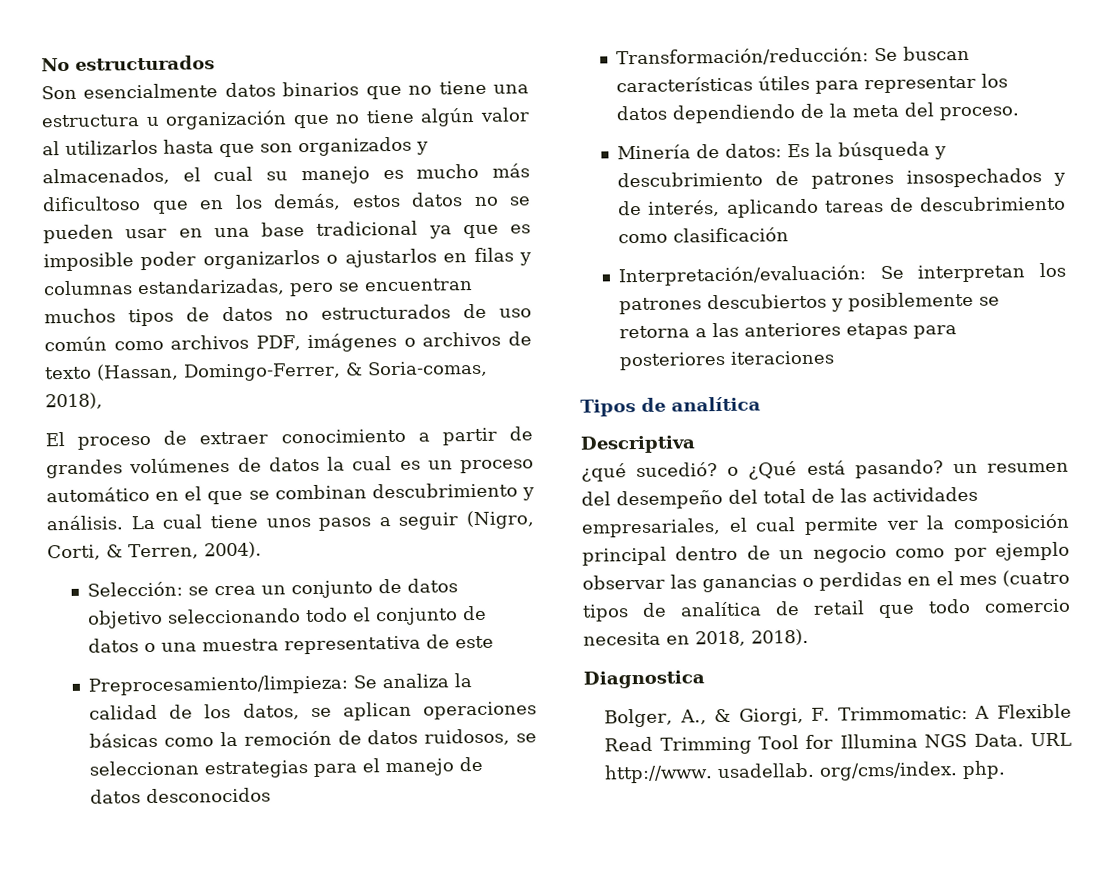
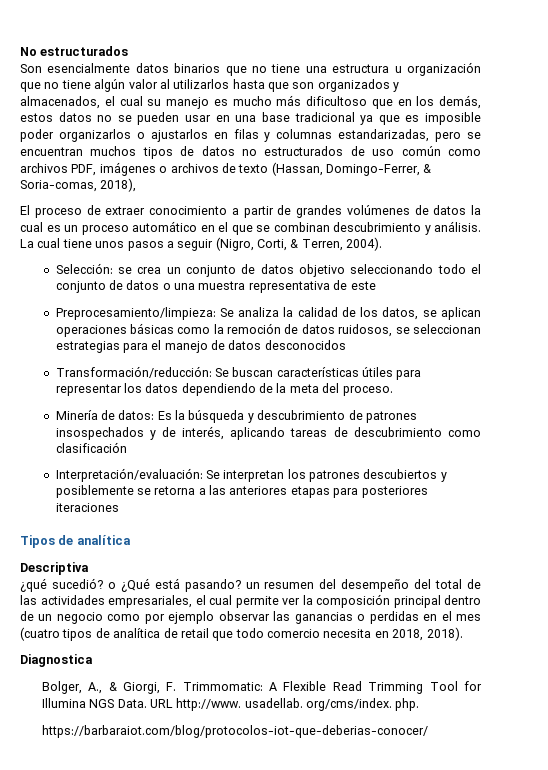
(1007, 770) none -> [41,725,428,738] // https://barbaraiot.com/blog/protocolos-iot-que-deberias-conocer/

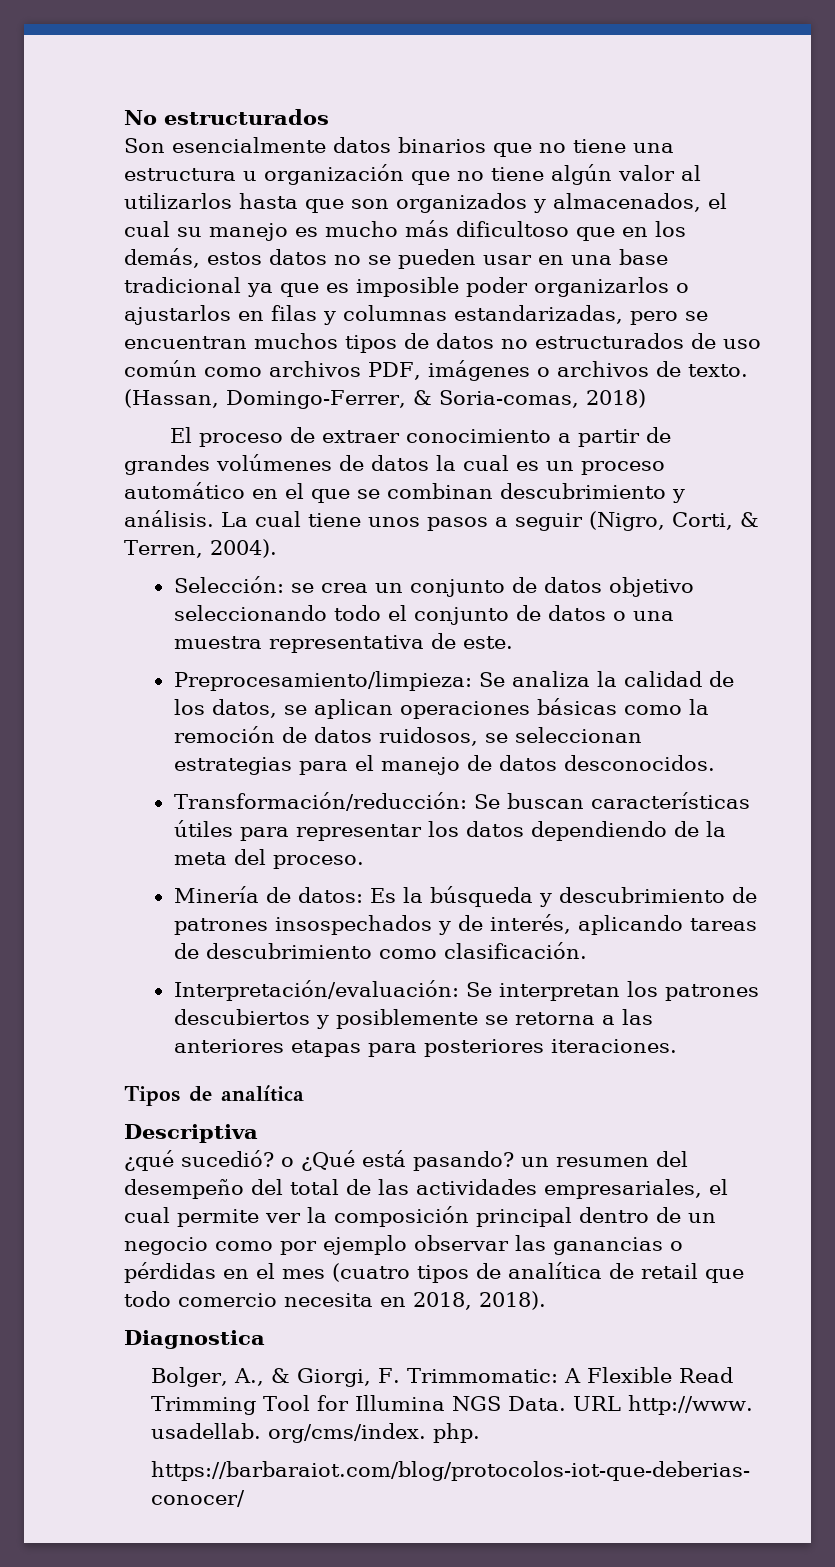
[238,164,269,173] texto -> [687,364,748,377] texto.
[100,178,137,192] 2018), -> [585,389,646,408] 2018)
[350,281,376,290] este -> [462,636,513,649] este.
[264,340,346,350] desconocidos -> [563,755,715,771] desconocidos.
[55,442,127,453] clasificación -> [443,942,587,959] clasificación.
[55,503,119,512] iteraciones -> [550,1039,677,1053] iteraciones.
[369,611,419,624] perdidas -> [124,1262,216,1283] pérdidas

